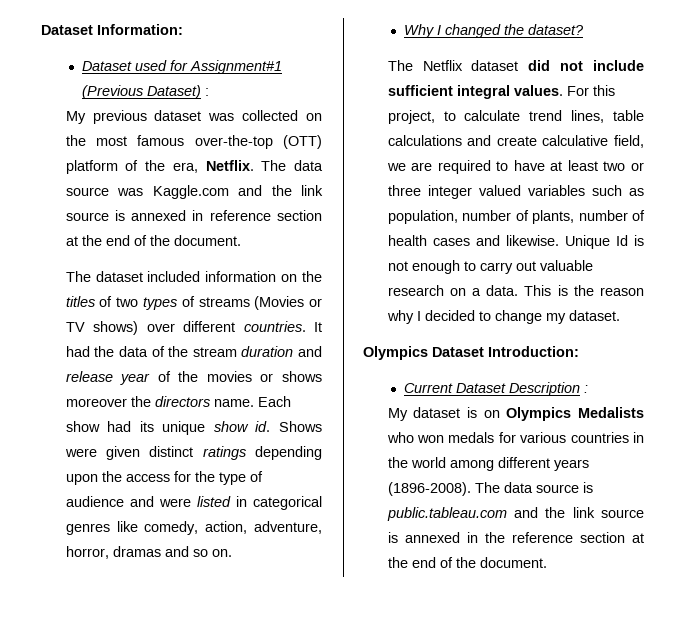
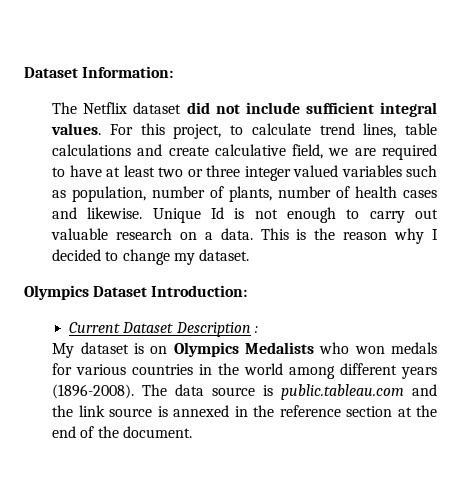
[81,60,282,74] [81,85,209,99] [65,110,323,124] [65,135,323,149] [65,160,323,174] [65,185,324,199] [65,210,322,221] [65,235,241,246] [65,271,323,282] [65,296,322,310] [65,321,322,335] [65,346,322,357] [65,371,323,385] [65,396,291,407] [65,421,323,435] [64,446,323,460] [65,471,263,485] [65,496,322,510] [65,521,323,535] [65,546,232,559] [403,24,584,38] // Dataset used for Assignment#1 (Previous Dataset) : // My previous dataset was collected on the most famous over-the-top (OTT) platform of the era, Netflix. The data source was Kaggle.com and the link source is annexed in reference section at the end of the document. // The dataset included information on the titles of two types of streams (Movies or TV shows) over different countries. It had the data of the stream duration and release year of the movies or shows moreover the directors name. Each show had its unique show id. Shows were given distinct ratings depending upon the access for the type of audience and were listed in categorical genres like comedy, action, adventure, horror, dramas and so on. // Why I changed the dataset? -> (174, 72) none

